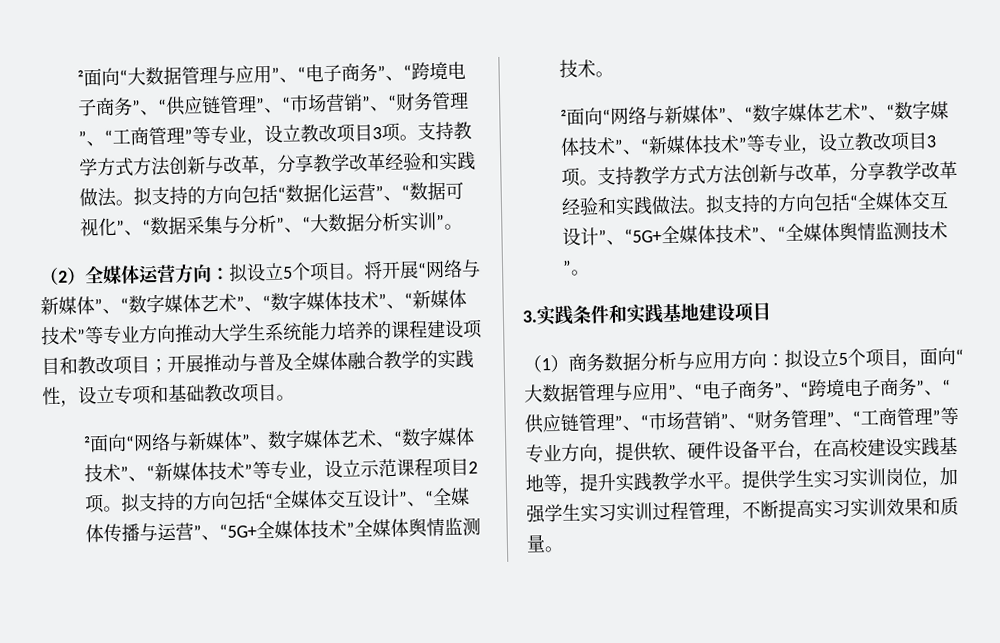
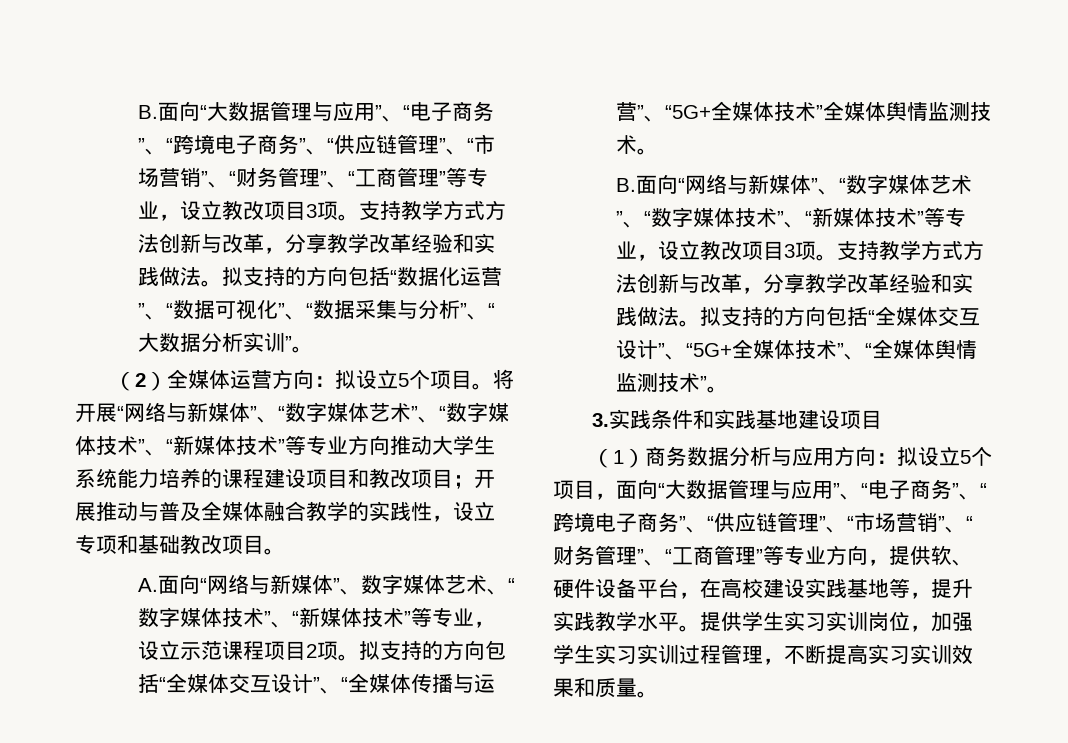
[77,69,85,85] ² -> [137,105,158,119] B.
[83,435,92,451] ² -> [137,578,158,592] A.
[560,108,568,124] ² -> [615,178,636,192] B.

